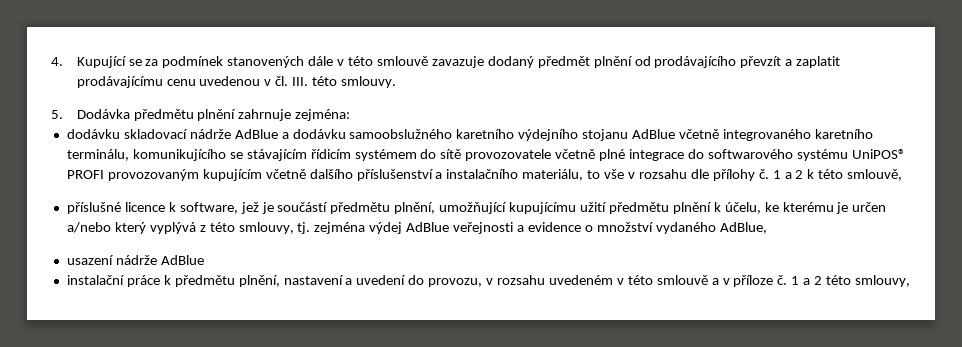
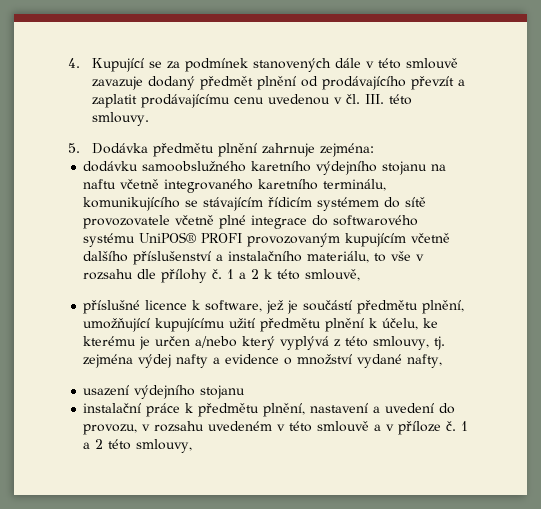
[123,129,346,139] skladovací nádrže AdBlue a dodávku -> (139, 166) none
[632,129,676,139] AdBlue -> [431,164,447,171] [83,179,117,189] na naftu
[406,222,514,234] AdBlue veřejnosti -> [176,354,209,368] nafty
[655,222,767,234] vydaného AdBlue, -> [357,354,443,368] vydané nafty,
[115,255,204,265] nádrže AdBlue -> [134,385,246,399] výdejního stojanu

